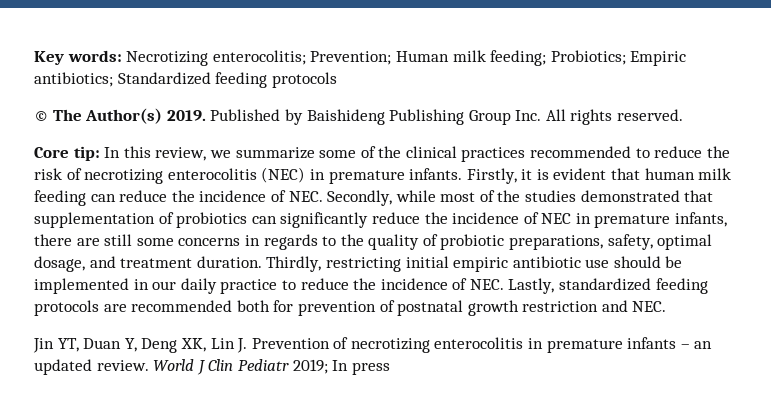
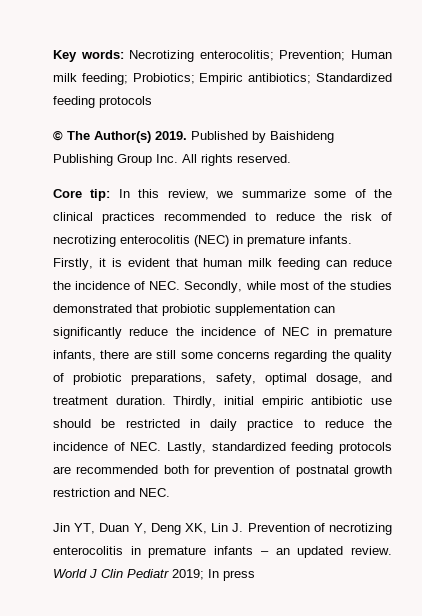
[34,212,248,228] supplementation of probiotics -> [162,304,310,316] probiotic supplementation
[244,234,337,250] in regards to -> [274,350,328,362] regarding
[325,257,401,272] restricting -> (217, 402) none
[34,278,177,294] implemented in our -> [125,419,200,428] restricted in

